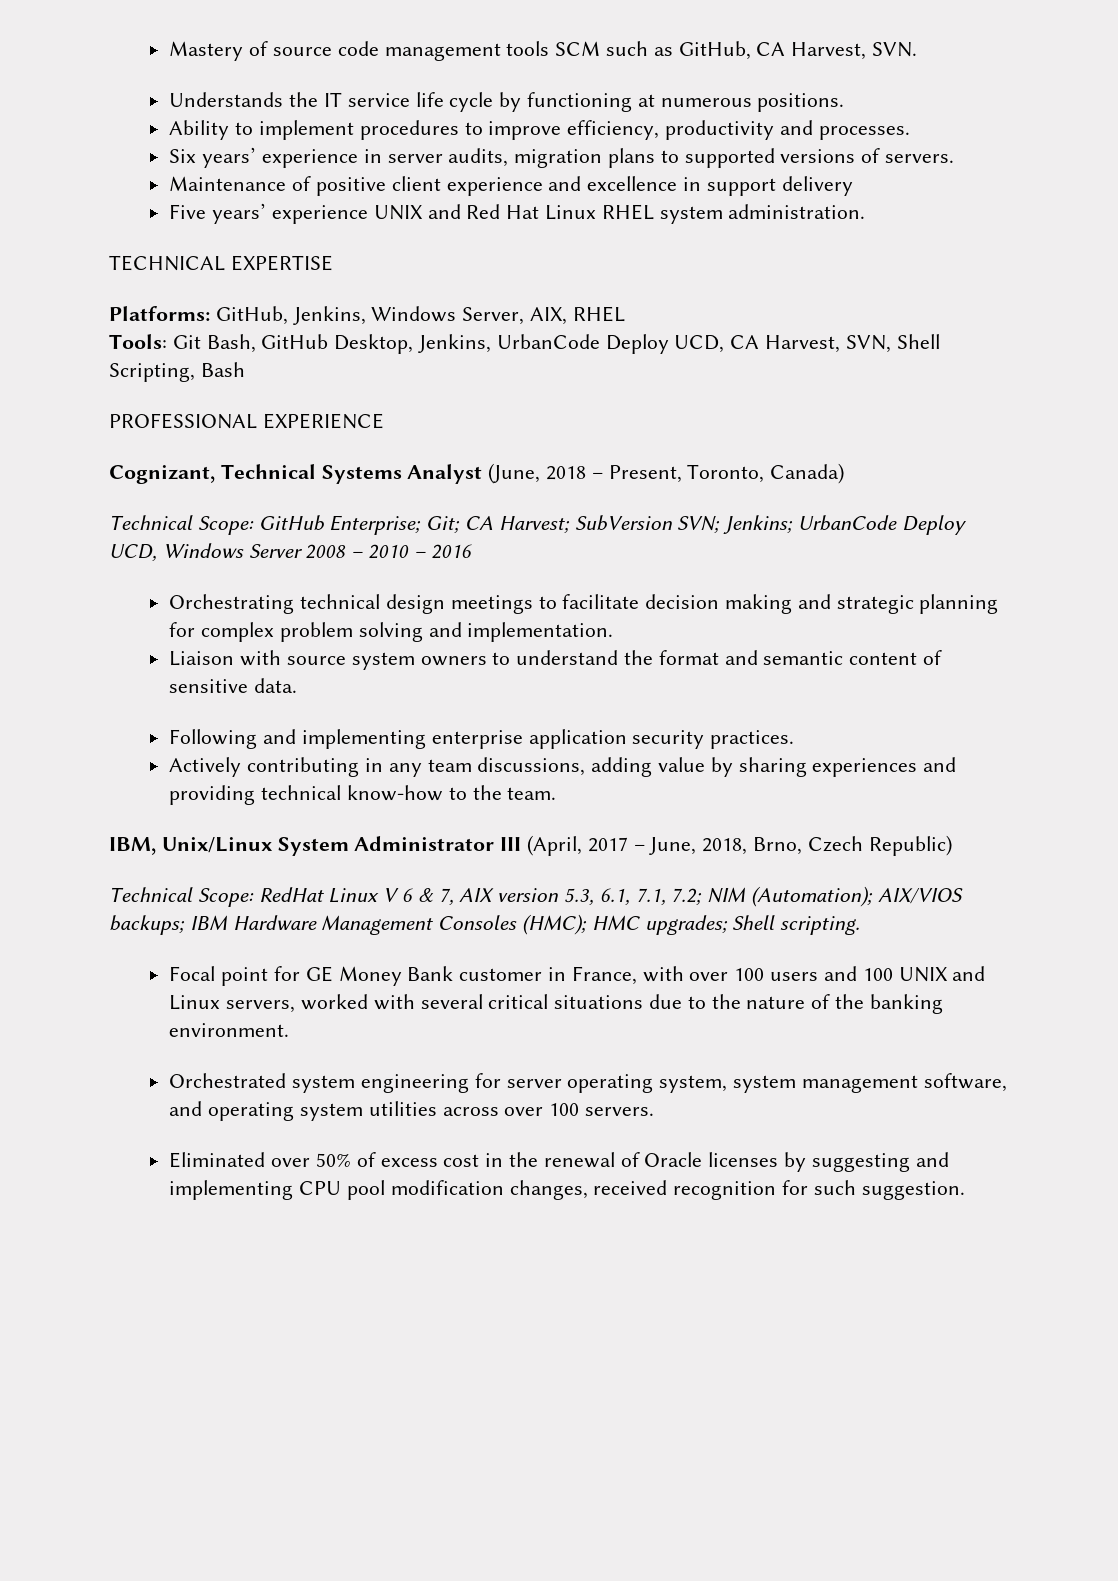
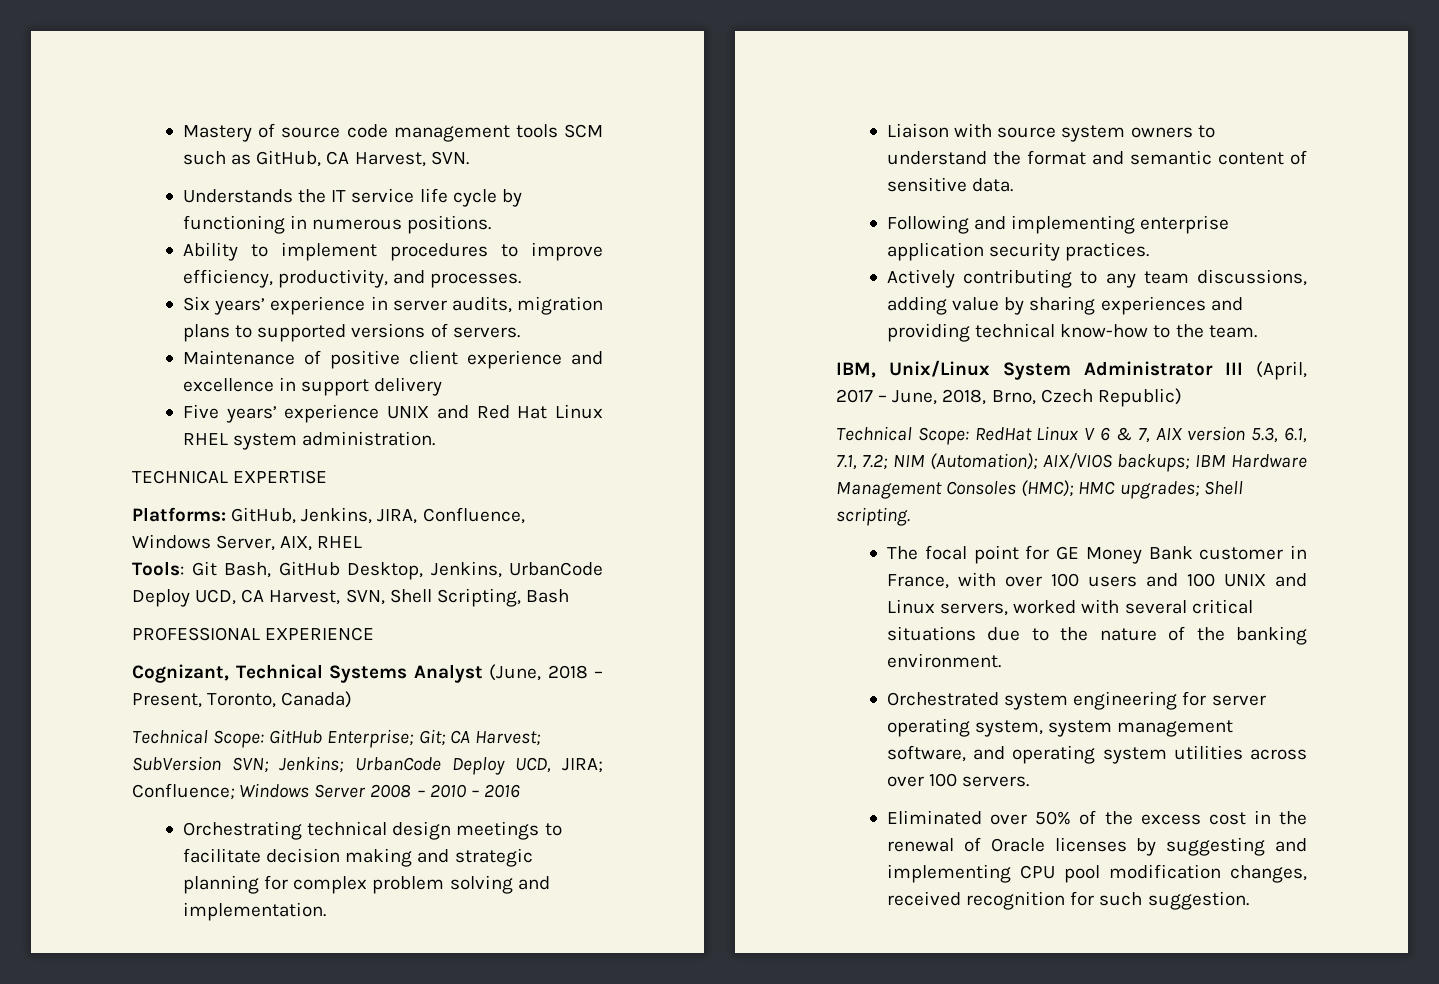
[637,94,655,107] at -> [290,215,308,229] in
[665,120,775,140] productivity -> [278,269,389,288] productivity,
(366, 315) none -> [377,507,525,524] JIRA, Confluence,
(157, 552) none -> [562,758,604,773] [132,783,235,800] JIRA; Confluence;
[365,758,384,772] in -> [1080,271,1098,284] to
[169,966,216,981] Focal -> [887,545,967,560] The focal
(376, 1159) none -> [1104,811,1133,825] the

